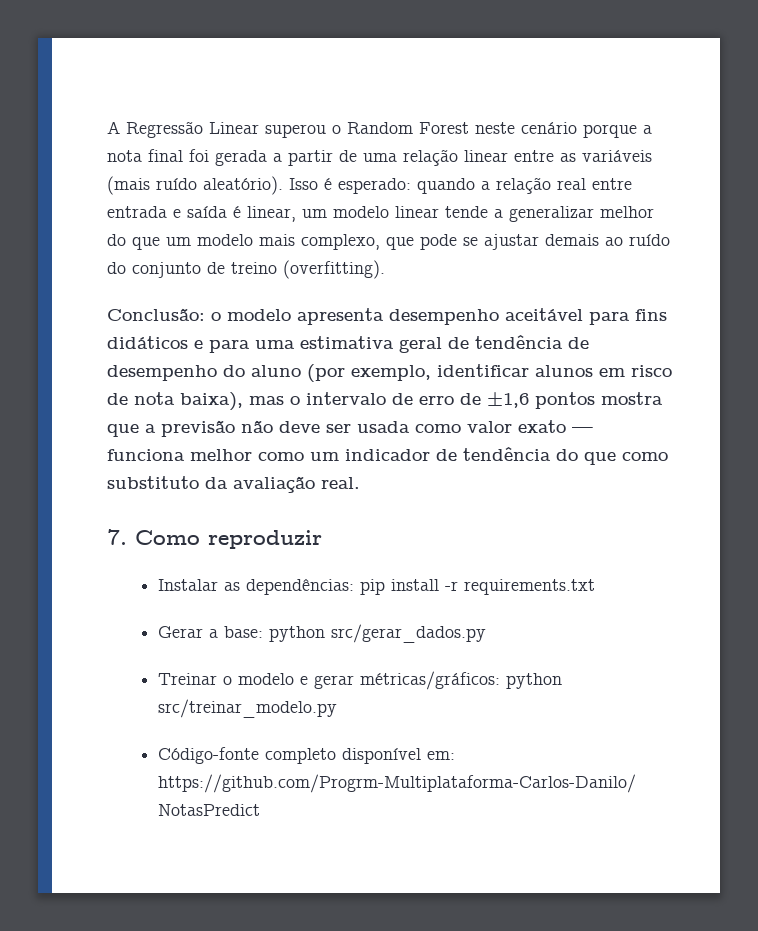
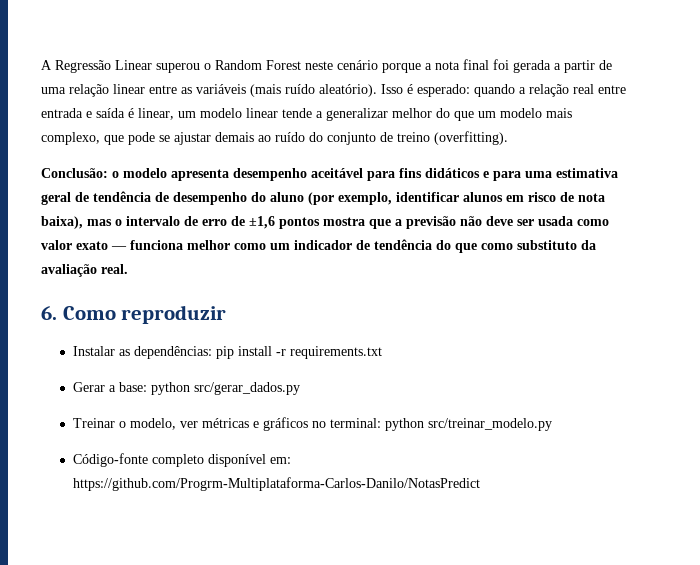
[107,529,127,545] 7. -> [41,306,57,320] 6.
[238,671,501,690] modelo e gerar métricas/gráficos: -> [130,417,382,431] modelo, ver métricas e gráficos no terminal:

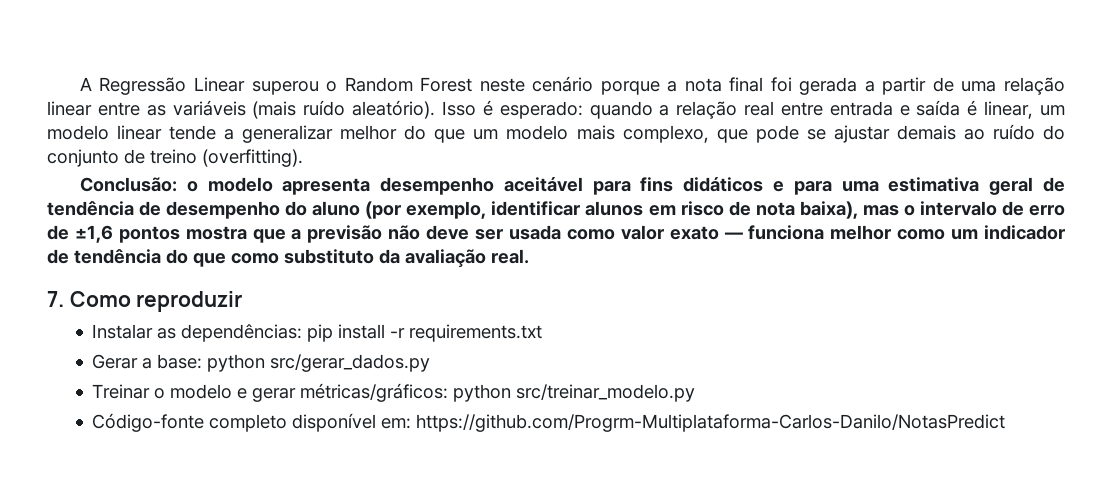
[41,306,57,320] 6. -> [47,291,64,307] 7.
[130,417,382,431] modelo, ver métricas e gráficos no terminal: -> [170,383,449,402] modelo e gerar métricas/gráficos:

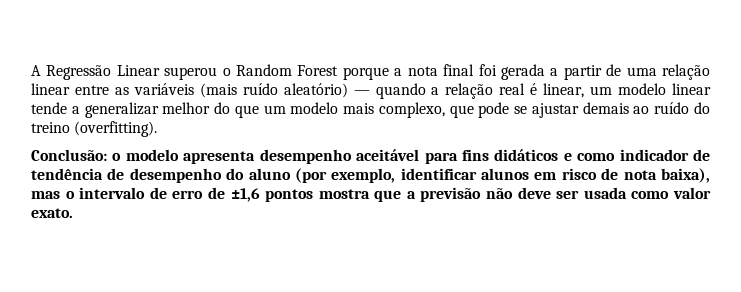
[479,76,594,92] neste cenário -> (339, 70) none
[352,100,961,119] aleatório). Isso é esperado: quando a relação real entre entrada e saída -> [283,83,526,99] aleatório) — quando a relação real
[47,149,145,167] conjunto de -> (710, 108) none
[793,177,1034,195] para uma estimativa geral -> [577,149,689,161] como indicador
[669,225,1066,240] [47,249,529,268] [47,291,243,312] [92,324,543,342] [92,354,431,372] [92,383,696,402] [92,413,1006,432] exato — funciona melhor como um indicador de tendência do que como substituto da avaliação real. // 7. Como reproduzir // Instalar as dependências: pip install -r requirements.txt // Gerar a base: python src/gerar_dados.py // Treinar o modelo e gerar métricas/gráficos: python src/treinar_modelo.py // Código-fonte completo disponível em: https://github.com/Progrm-Multiplataforma-Carlos-Danilo/NotasPredict -> [31,208,73,218] exato.

